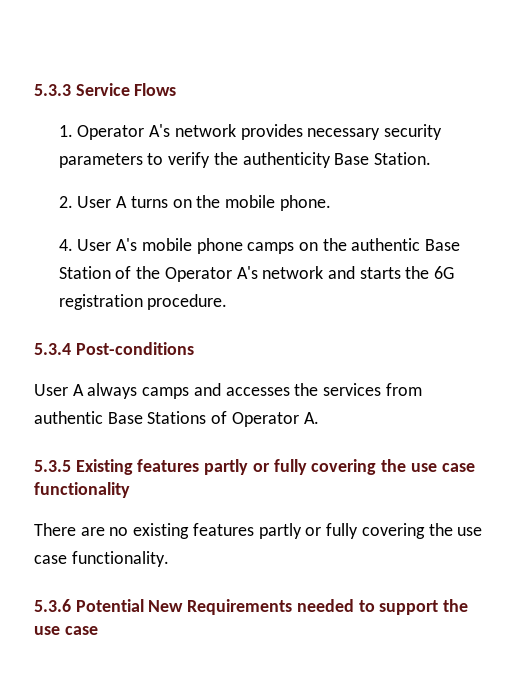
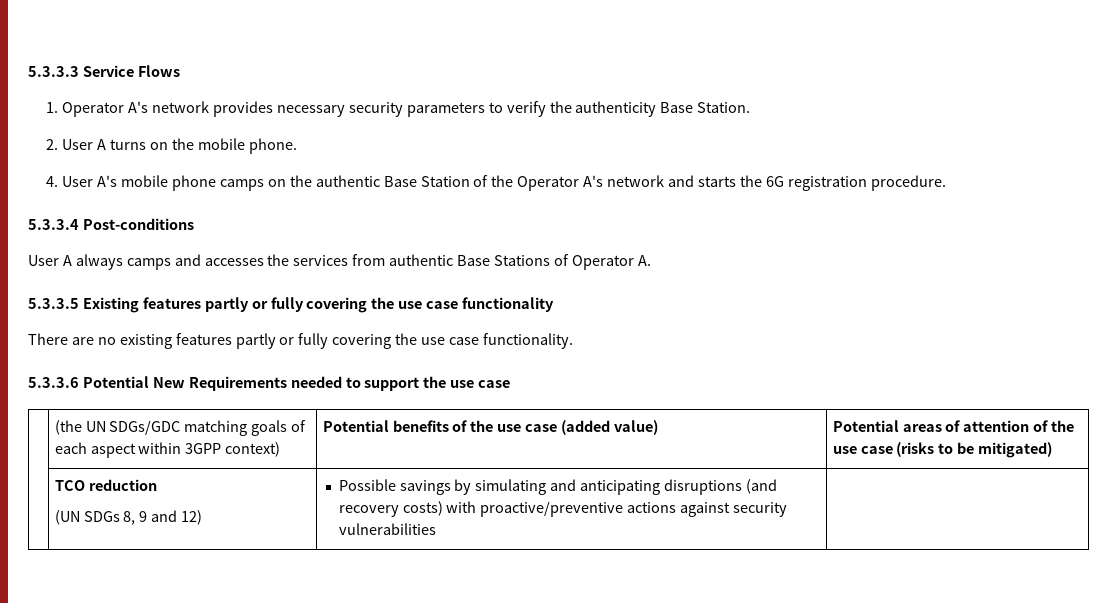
[34,84,71,96] 5.3.3 -> [28,66,79,77] 5.3.3.3
[34,343,71,355] 5.3.4 -> [28,219,79,230] 5.3.3.4
[34,460,71,472] 5.3.5 -> [28,298,79,309] 5.3.3.5
[34,599,71,612] 5.3.6 -> [28,377,79,388] 5.3.3.6
(98, 630) none -> [54,420,307,436] [54,442,281,458] [322,420,659,435] [832,420,1075,432] [832,442,1053,458] [54,479,157,491] [54,510,203,525] [338,479,777,495] [338,501,788,517] [338,523,436,535] // | (the UN SDGs/GDC matching goals of each aspect within 3GPP context) | Potential benefits of the use case (added value) | Potential areas of attention of the use case (risks to be mitigated) // | TCO reduction // (UN SDGs 8, 9 and 12) | Possible savings by simulating and anticipating disruptions (and recovery costs) with proactive/preventive actions against security vulnerabilities |

